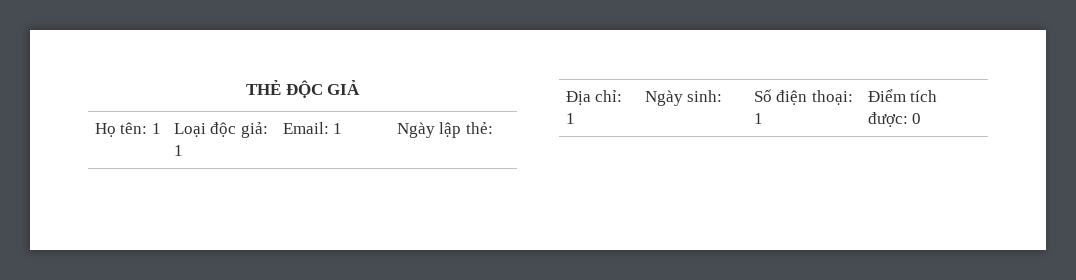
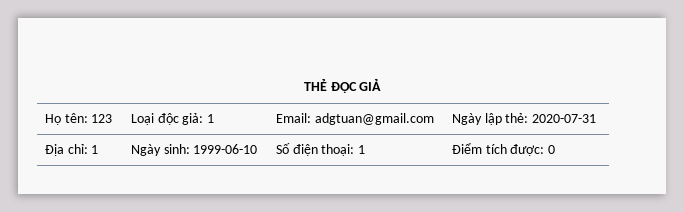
[152,123,162,134] 1 -> [91,114,113,123] 123
[333,123,343,134] 1 -> [314,113,434,125] adgtuan@gmail.com
(494, 128) none -> [532,114,597,123] 2020-07-31
(723, 96) none -> [193,144,258,154] 1999-06-10

